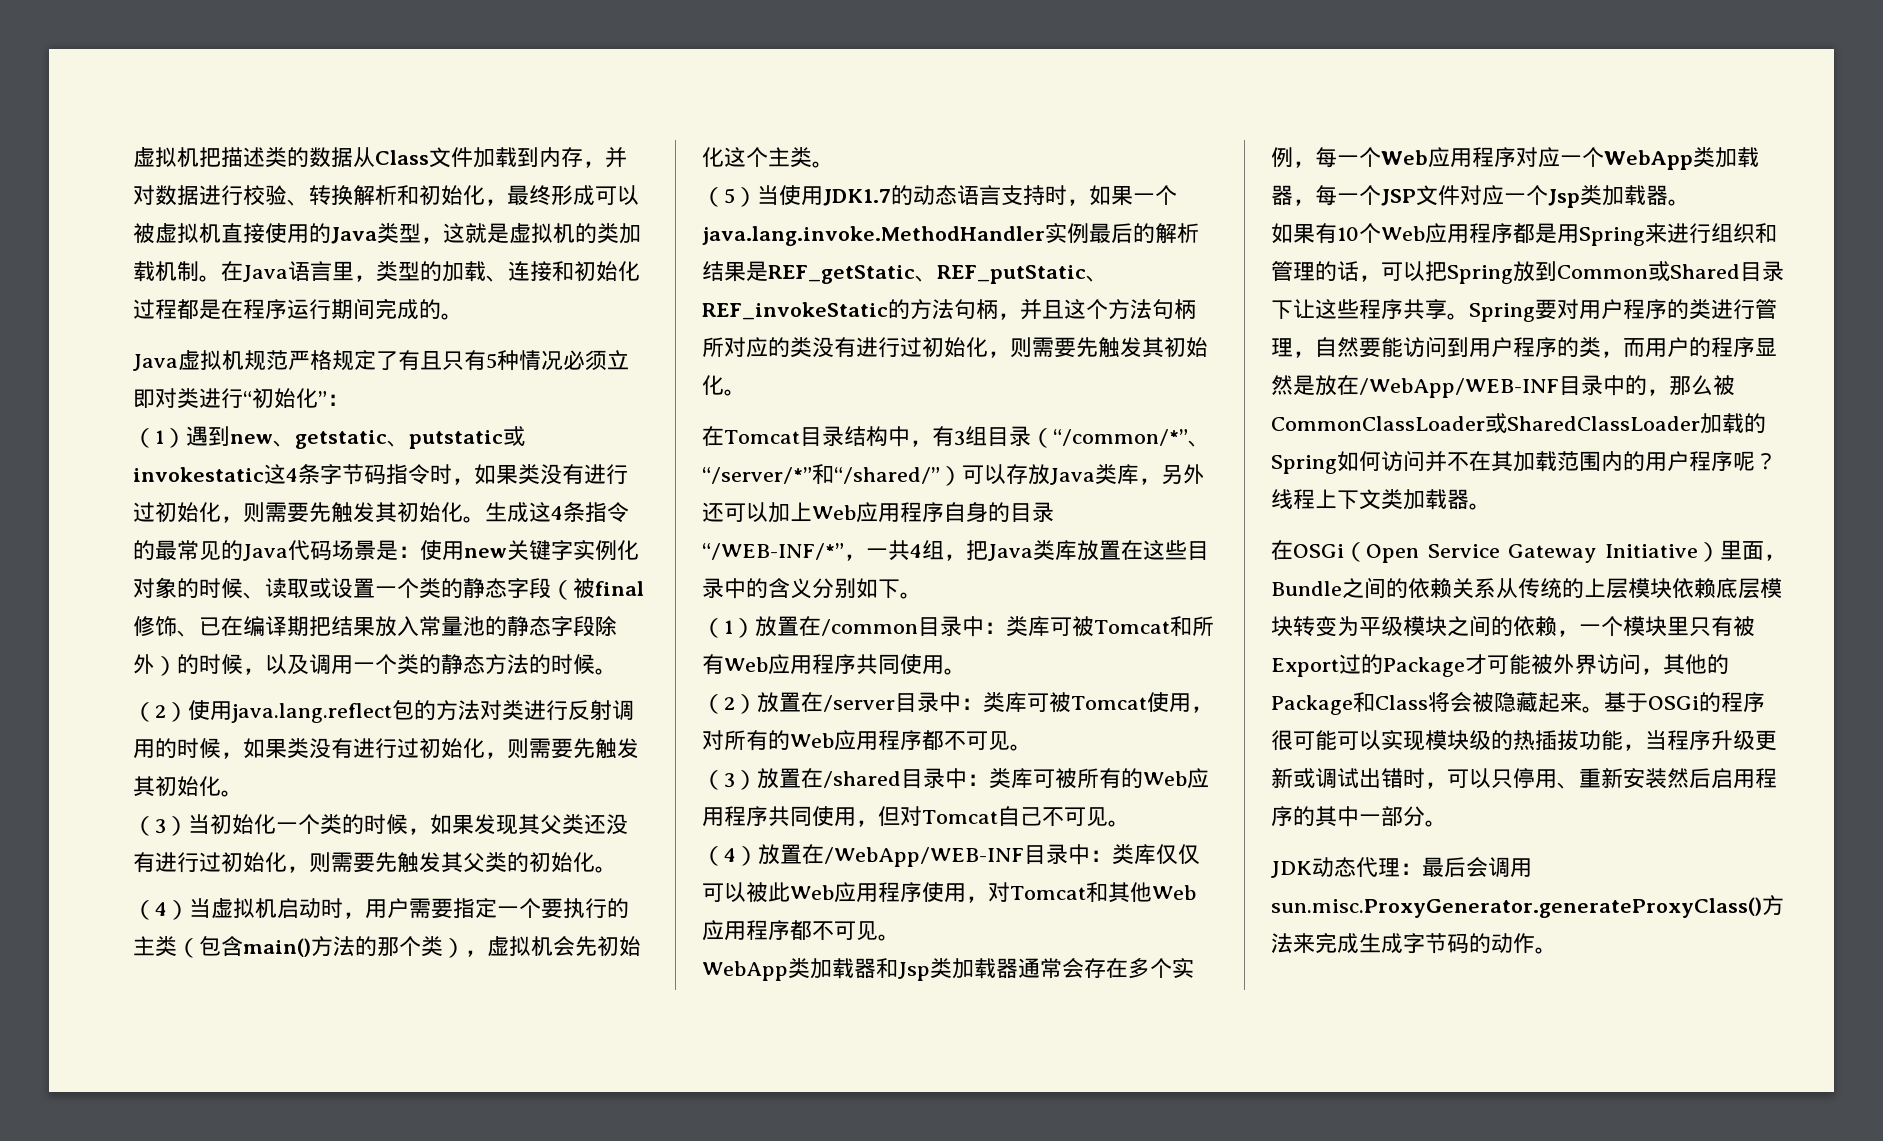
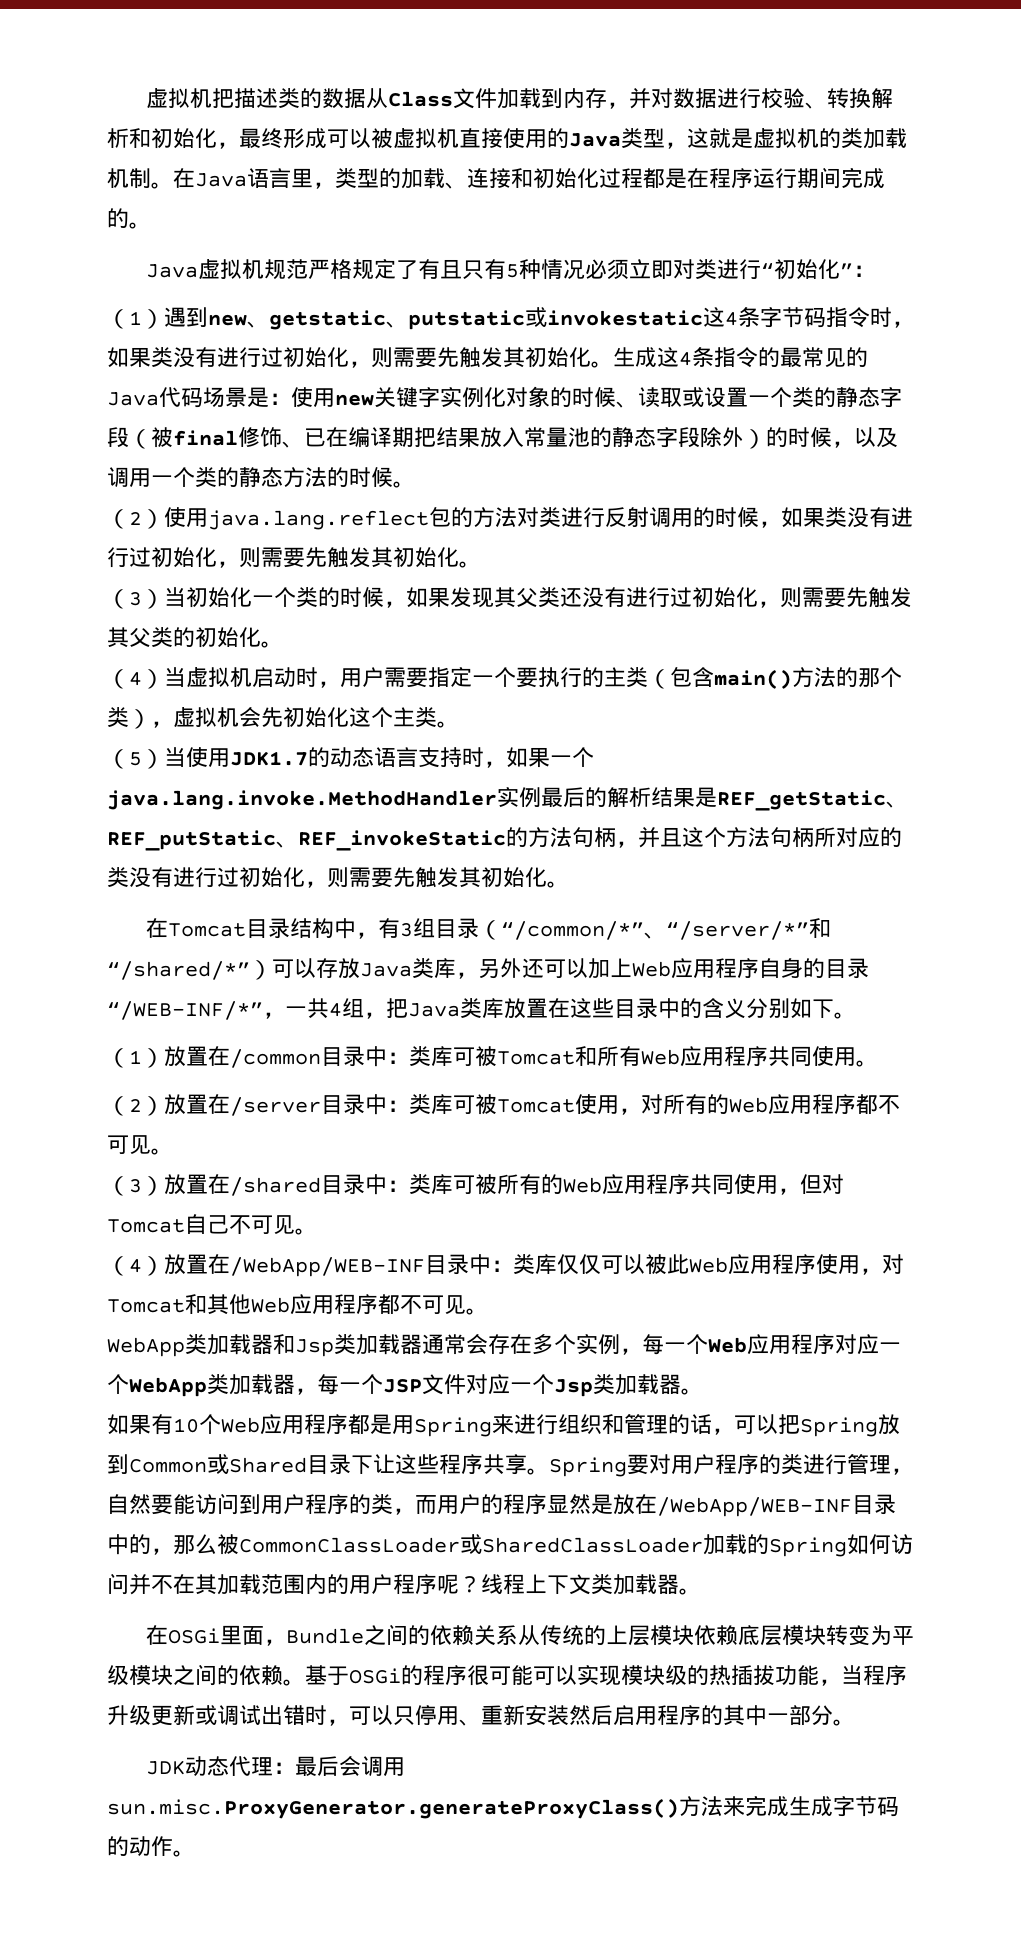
[834,467,940,484] “/shared/” -> [107,961,250,980] “/shared/*”
[1344,542,1720,563] （Open Service Gateway Initiative） -> (220, 1636) none
[1557,616,1755,637] [1271,653,1729,677] [1271,691,1582,715] ，一个模块里只有被Export过的Package才可能被外界访问，其他的Package和Class将会被隐藏起来 -> (283, 1675) none

